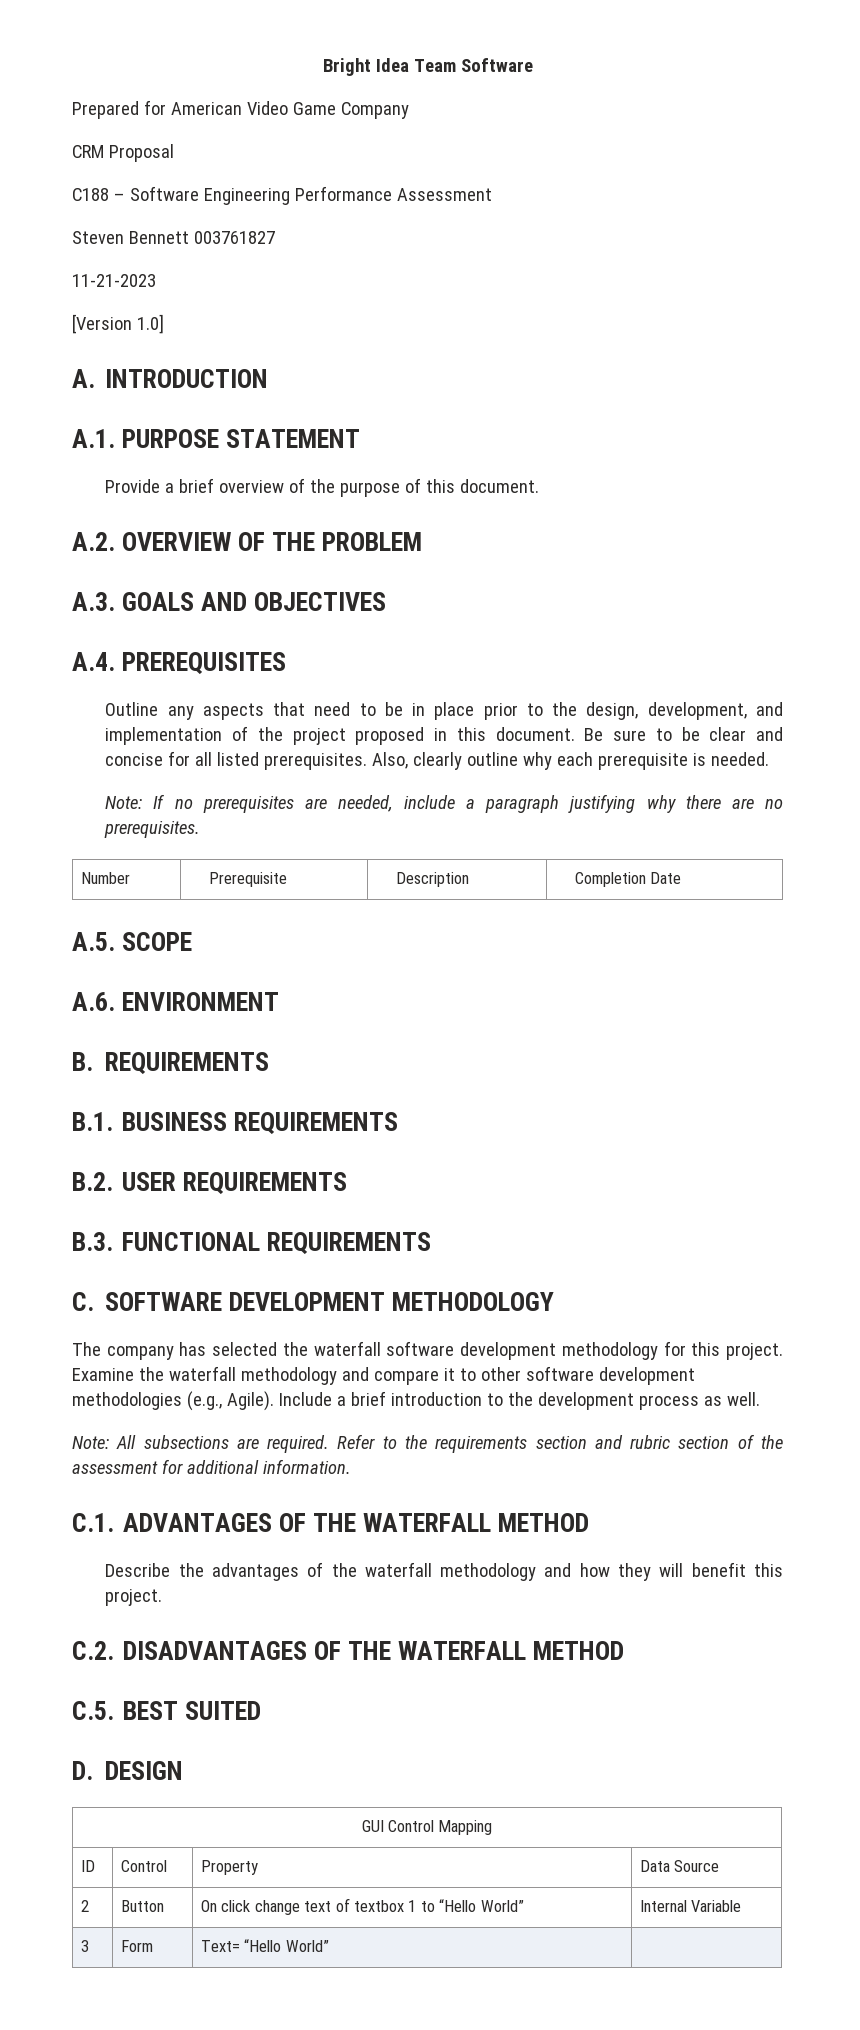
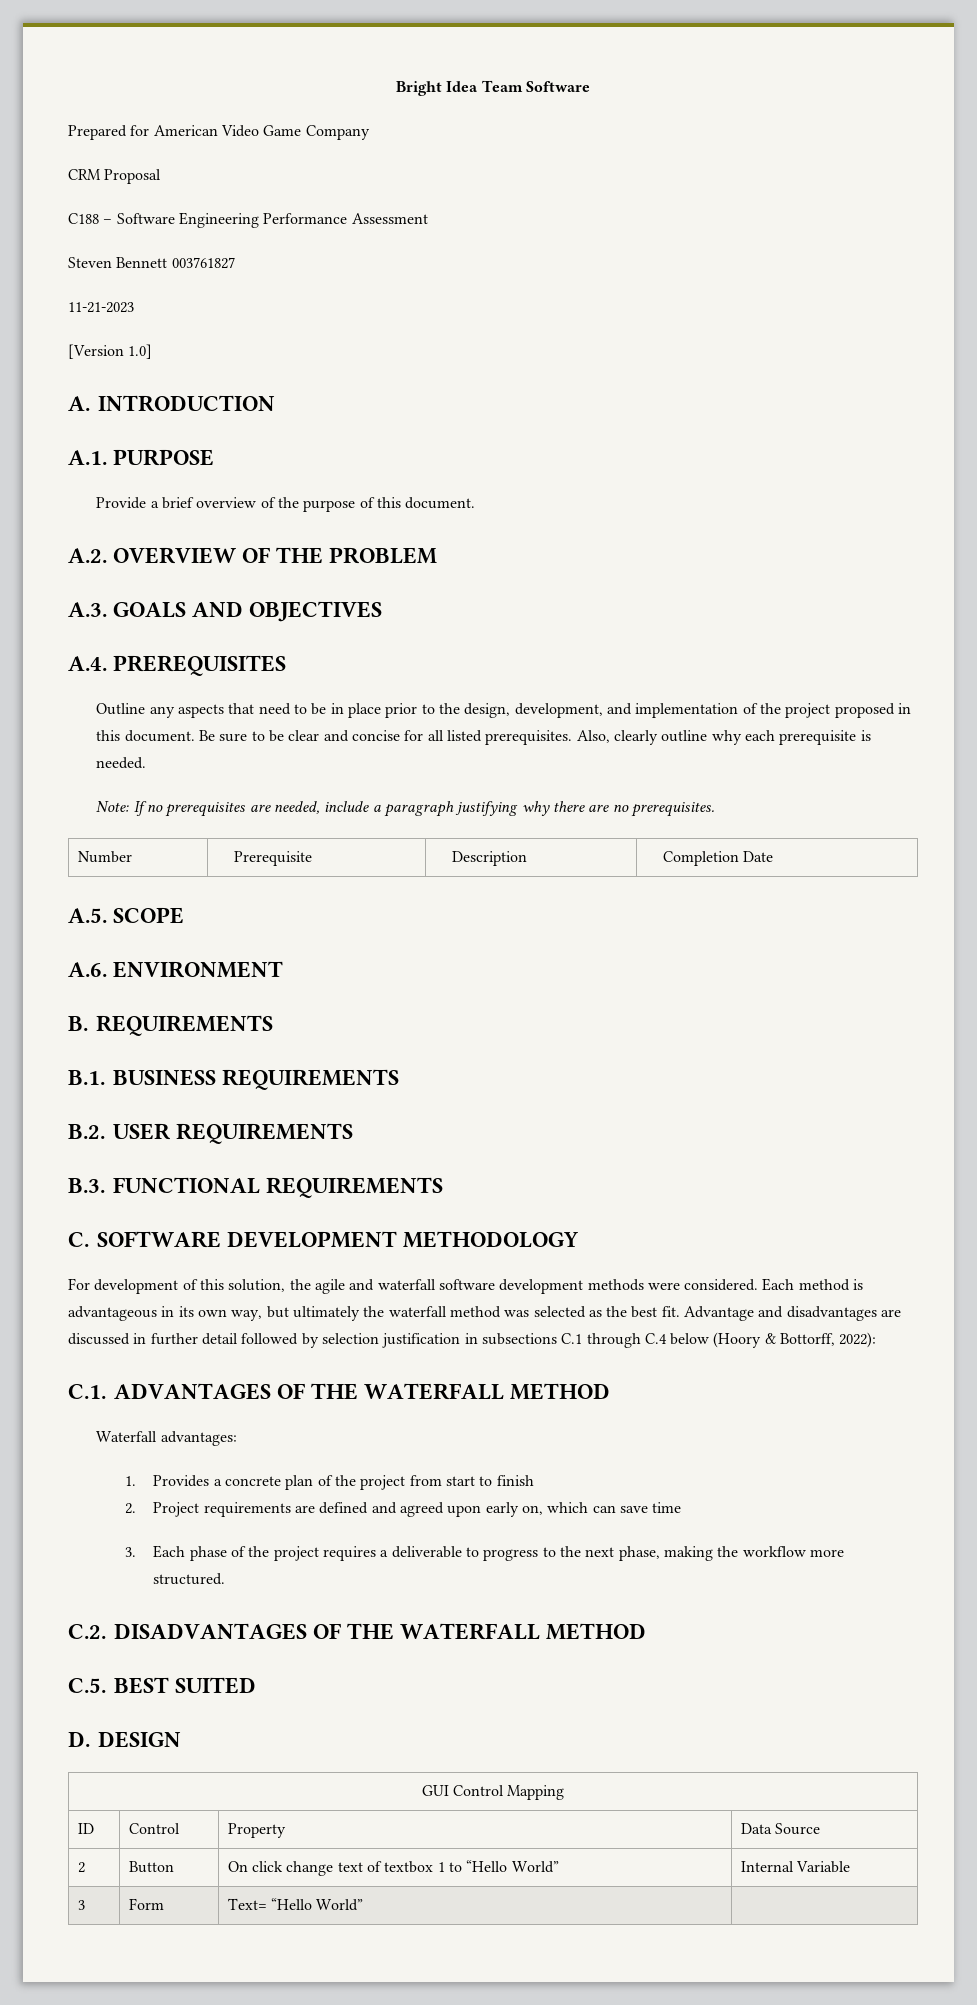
[226,429,361,448] STATEMENT -> (215, 457) none
[72,1341,784,1360] [72,1366,695,1385] [72,1391,760,1411] [72,1434,784,1453] [72,1459,351,1474] The company has selected the waterfall software development methodology for this project. Examine the waterfall methodology and compare it to other software development methodologies (e.g., Agile). Include a brief introduction to the development process as well. // Note: All subsections are required. Refer to the requirements section and rubric section of the assessment for additional information. -> [68,1278,864,1294] [68,1306,902,1321] [68,1332,877,1348] For development of this solution, the agile and waterfall software development methods were considered. Each method is advantageous in its own way, but ultimately the waterfall method was selected as the best fit. Advantage and disadvantages are discussed in further detail followed by selection justification in subsections C.1 through C.4 below (Hoory & Bottorff, 2022):
[105,1562,783,1581] [105,1589,163,1606] Describe the advantages of the waterfall methodology and how they will benefit this project. -> [96,1431,237,1446] [124,1475,534,1490] [124,1502,682,1517] [124,1545,844,1561] [153,1573,226,1585] Waterfall advantages: // 1. Provides a concrete plan of the project from start to finish // 2. Project requirements are defined and agreed upon early on, which can save time // 3. Each phase of the project requires a deliverable to progress to the next phase, making the workflow more structured.

